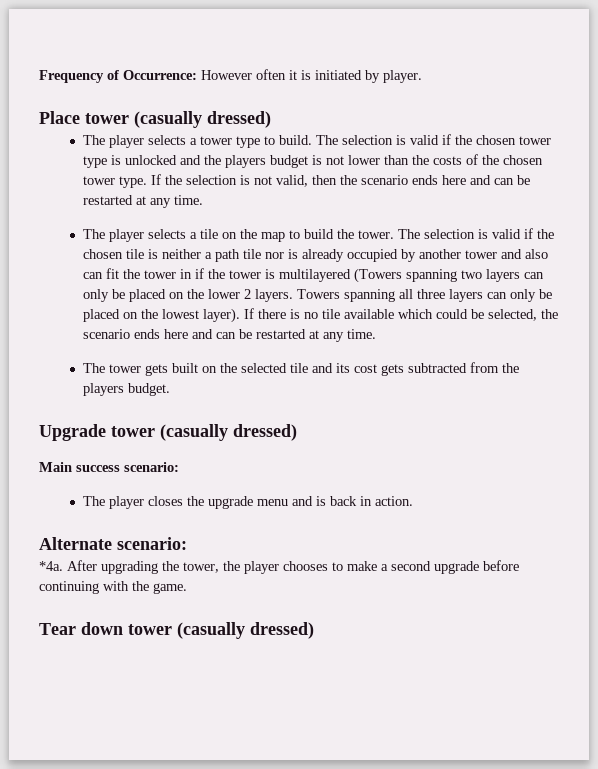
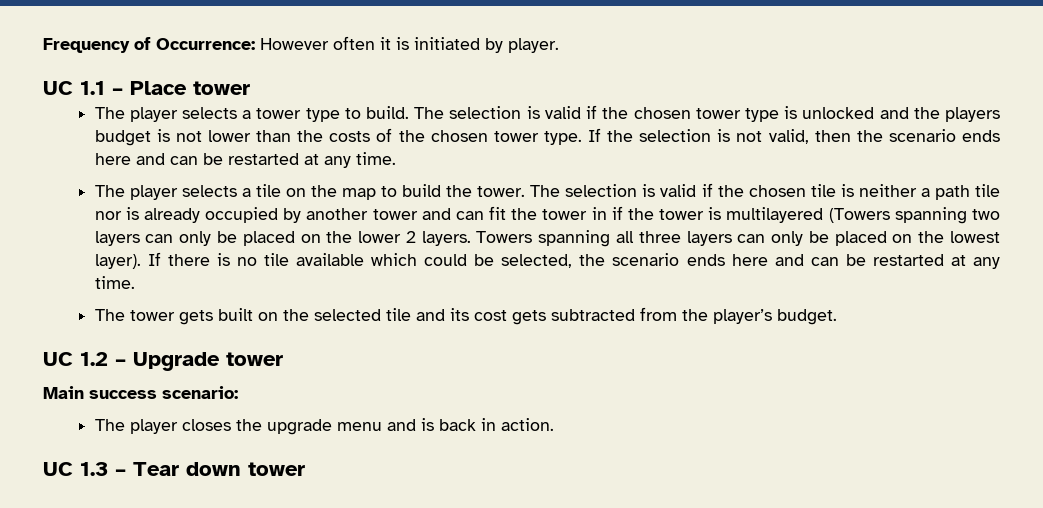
(422, 76) none -> [43,81,123,95] UC 1.1 –
[134,111,271,128] (casually dressed) -> (250, 88) none
[524,249,548,259] also -> (451, 214) none
[82,383,124,396] players -> [712,309,772,324] player’s
(170, 389) none -> [43,352,126,366] UC 1.2 –
[160,424,297,441] (casually dressed) -> (283, 359) none
[39,537,187,550] [39,560,519,574] [39,581,187,594] Alternate scenario: // *4a. After upgrading the tower, the player chooses to make a second upgrade before continuing with the game. // -> [43,462,126,476] UC 1.3 –
[177,622,314,639] (casually dressed) -> (305, 469) none

